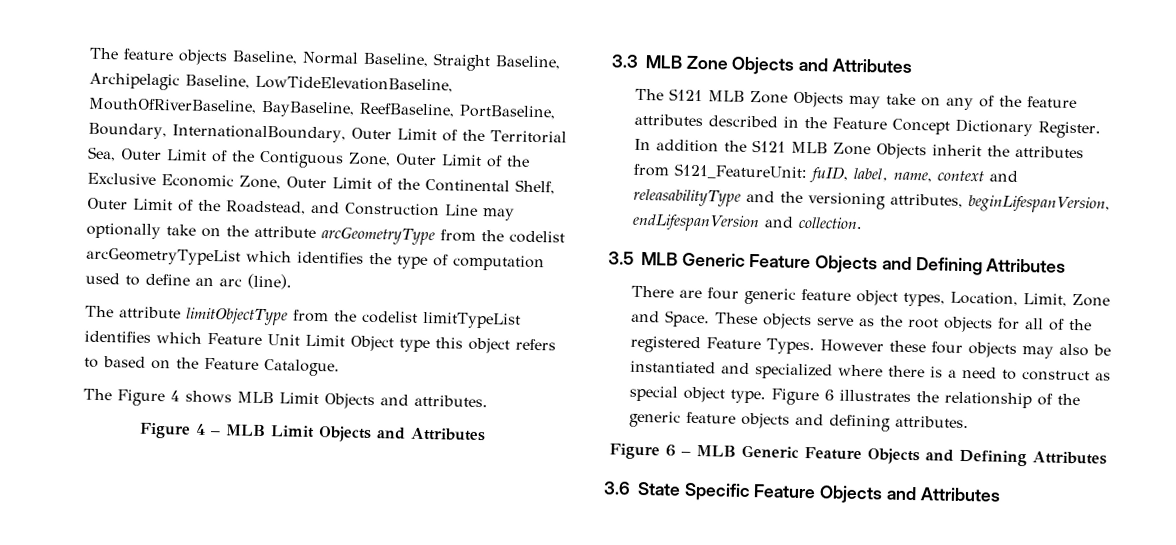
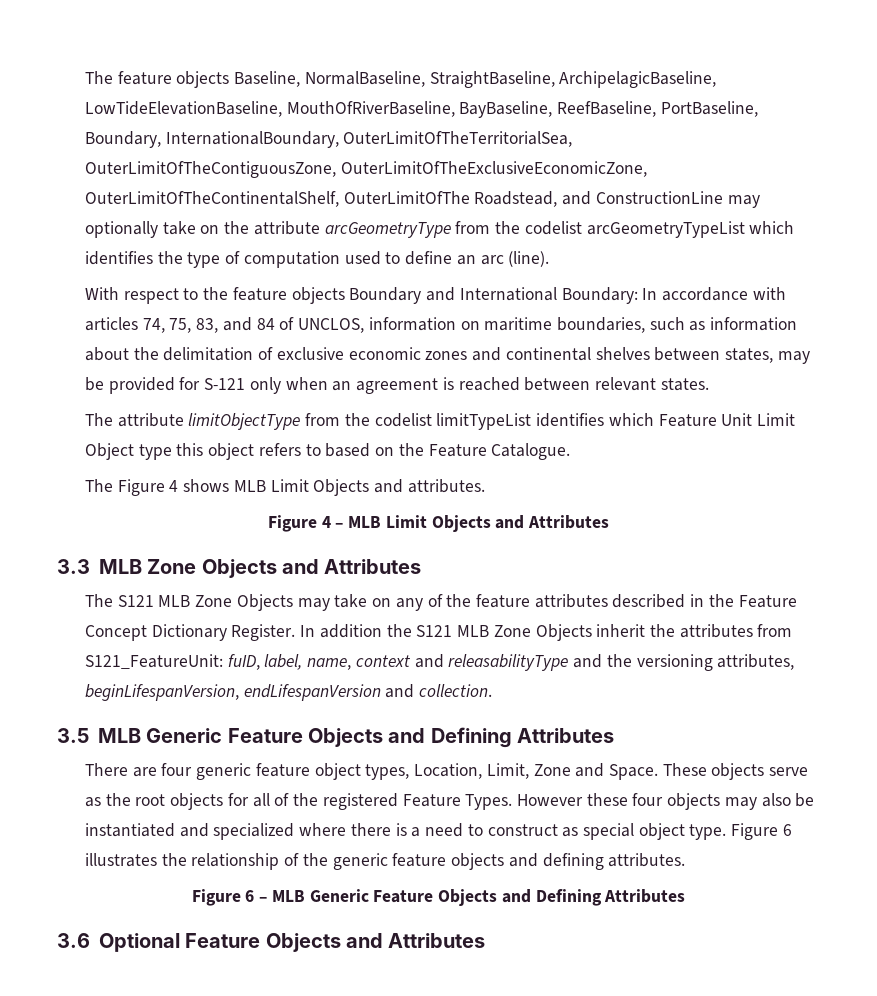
[302,51,561,72] [89,72,251,91] Normal Baseline, Straight Baseline, Archipelagic Baseline, -> [304,71,717,88] NormalBaseline, StraightBaseline, ArchipelagicBaseline,
[351,127,568,144] [87,146,531,169] [87,172,556,195] [87,197,479,217] Outer Limit of the Territorial Sea, Outer Limit of the Contiguous Zone, Outer Limit of the Exclusive Economic Zone, Outer Limit of the Continental Shelf, Outer Limit of the Roadstead, and Construction Line -> [343,131,573,147] [85,161,647,178] [85,191,723,207] OuterLimitOfTheTerritorialSea, OuterLimitOfTheContiguousZone, OuterLimitOfTheExclusiveEconomicZone, OuterLimitOfTheContinentalShelf, OuterLimitOfThe Roadstead, and ConstructionLine
(293, 281) none -> [85,287,786,304] [85,317,798,333] [85,347,810,364] [85,377,709,394] // With respect to the feature objects Boundary and International Boundary: In accordance with articles 74, 75, 83, and 84 of UNCLOS, information on maritime boundaries, such as information about the delimitation of exclusive economic zones and continental shelves between states, may be provided for S-121 only when an agreement is reached between relevant states.
[637,481,751,502] State Specific -> [98,933,180,952] Optional

